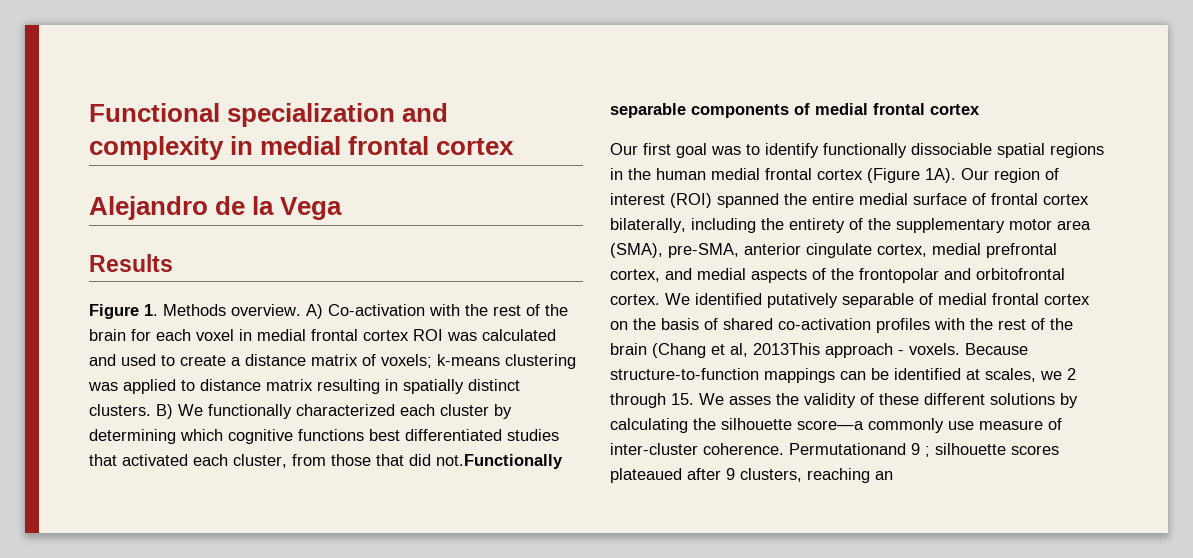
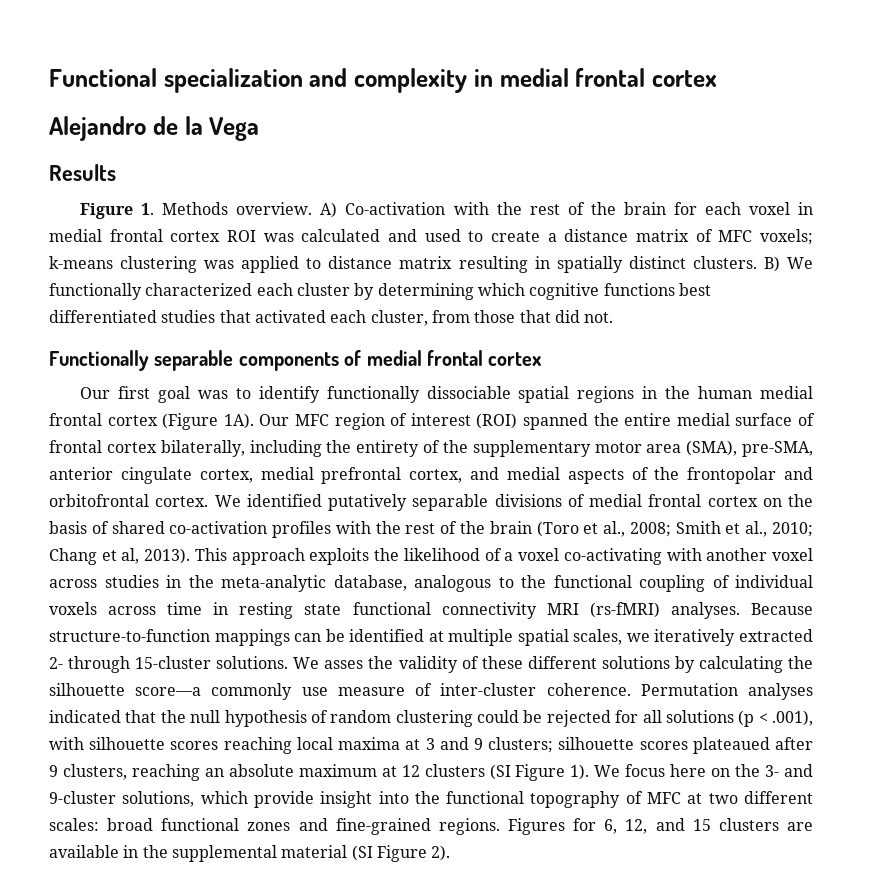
(376, 360) none -> [718,230,753,242] MFC
[436,454,563,469] not.Functionally -> [584,312,614,323] [49,350,149,371] not. // Functionally
(989, 174) none -> [295,414,329,426] MFC
(914, 300) none -> [494,494,562,507] divisions
[652,343,960,358] (Chang et al, 2013This approach - voxels. -> [536,521,814,537] [49,548,814,565] [49,575,813,592] [49,602,740,619] (Toro et al., 2008; Smith et al., 2010; Chang et al, 2013). This approach exploits the likelihood of a voxel co-activating with another voxel across studies in the meta-analytic database, analogous to the functional coupling of individual voxels across time in resting state functional connectivity MRI (rs-fMRI) analyses.
[985,368,1076,382] [610,393,694,408] scales, we 2 through 15. -> [448,629,813,646] [49,656,289,673] multiple spatial scales, we iteratively extracted 2- through 15-cluster solutions.
[789,443,930,457] Permutationand 9 ; -> [640,683,813,700] [49,710,813,727] [49,737,554,754] Permutation analyses indicated that the null hypothesis of random clustering could be rejected for all solutions (p < .001), with silhouette scores reaching local maxima at 3 and 9 clusters;
(893, 475) none -> [228,764,814,781] [49,791,813,808] [49,818,813,835] [49,845,451,862] absolute maximum at 12 clusters (SI Figure 1). We focus here on the 3- and 9-cluster solutions, which provide insight into the functional topography of MFC at two different scales: broad functional zones and fine-grained regions. Figures for 6, 12, and 15 clusters are available in the supplemental material (SI Figure 2).

